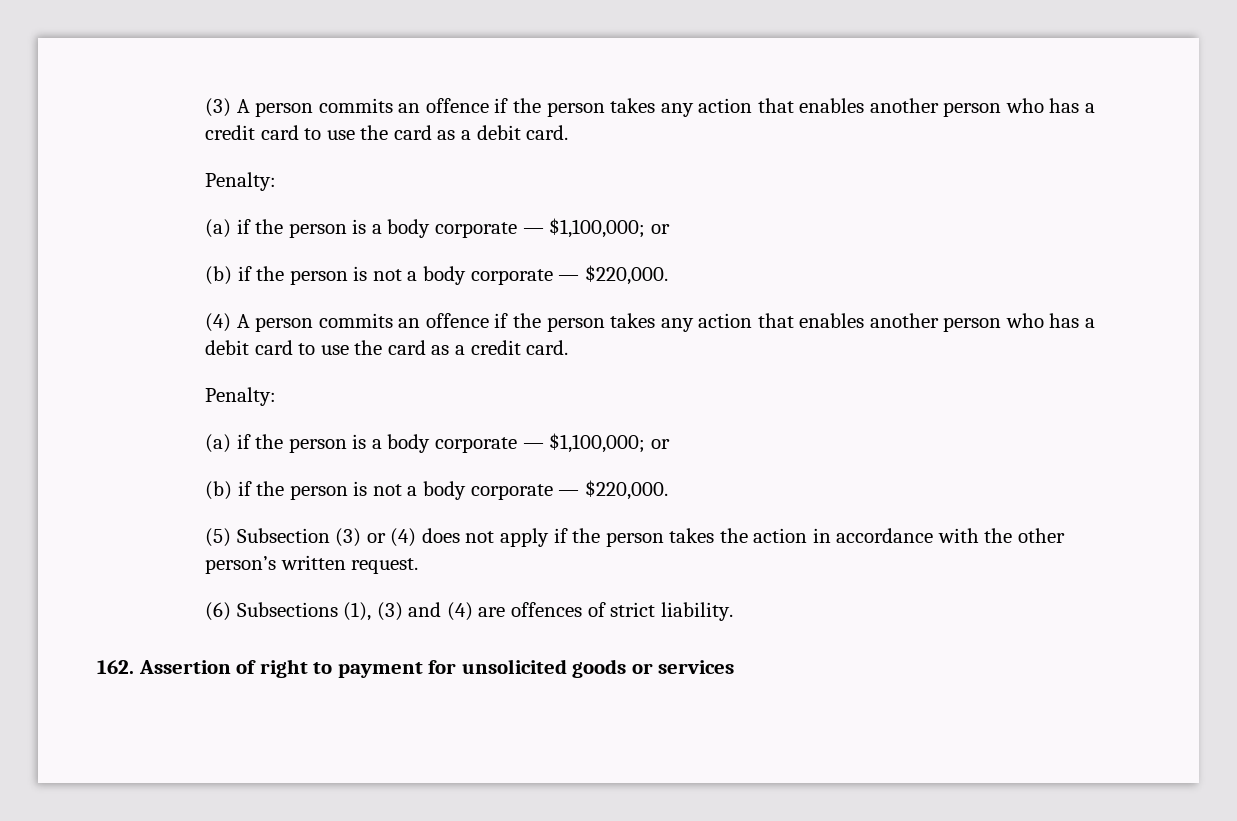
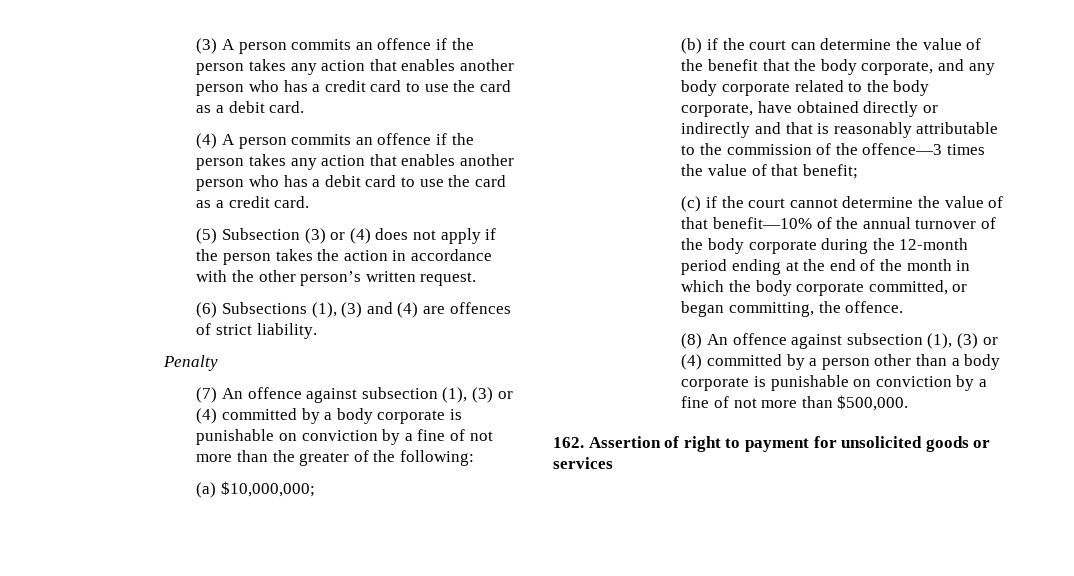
[205,172,277,191] [205,218,670,238] [205,265,668,285] // Penalty: // (a) if the person is a body corporate — $1,100,000; or // (b) if the person is not a body corporate — $220,000. -> (305, 107) none
[205,387,277,406] [205,433,670,453] [205,480,668,500] // Penalty: // (a) if the person is a body corporate — $1,100,000; or // (b) if the person is not a body corporate — $220,000. -> (310, 202) none
(733, 611) none -> [163,355,219,371] [196,387,513,403] [196,408,463,424] [196,429,493,445] [196,450,475,466] [196,481,316,498] [681,38,982,54] [681,59,995,75] [681,80,930,96] [681,101,938,117] [681,122,999,138] [681,143,986,155] [681,164,858,179] [681,196,1004,212] [681,217,997,229] [681,238,969,254] [681,259,971,275] [681,280,968,296] [681,301,904,317] [681,333,998,349] [681,354,1001,370] [681,375,988,391] [681,395,909,411] // Penalty // (7) An offence against subsection (1), (3) or (4) committed by a body corporate is punishable on conviction by a fine of not more than the greater of the following: // (a) $10,000,000; // (b) if the court can determine the value of the benefit that the body corporate, and any body corporate related to the body corporate, have obtained directly or indirectly and that is reasonably attributable to the commission of the offence—3 times the value of that benefit; // (c) if the court cannot determine the value of that benefit—10% of the annual turnover of the body corporate during the 12-month period ending at the end of the month in which the body corporate committed, or began committing, the offence. // (8) An offence against subsection (1), (3) or (4) committed by a person other than a body corporate is punishable on conviction by a fine of not more than $500,000.

